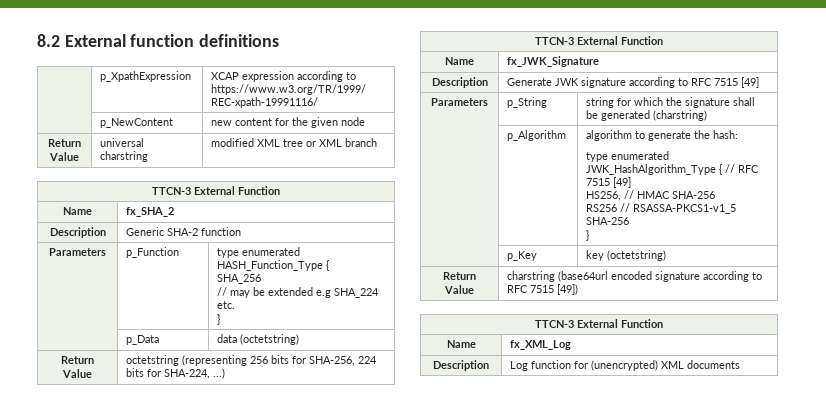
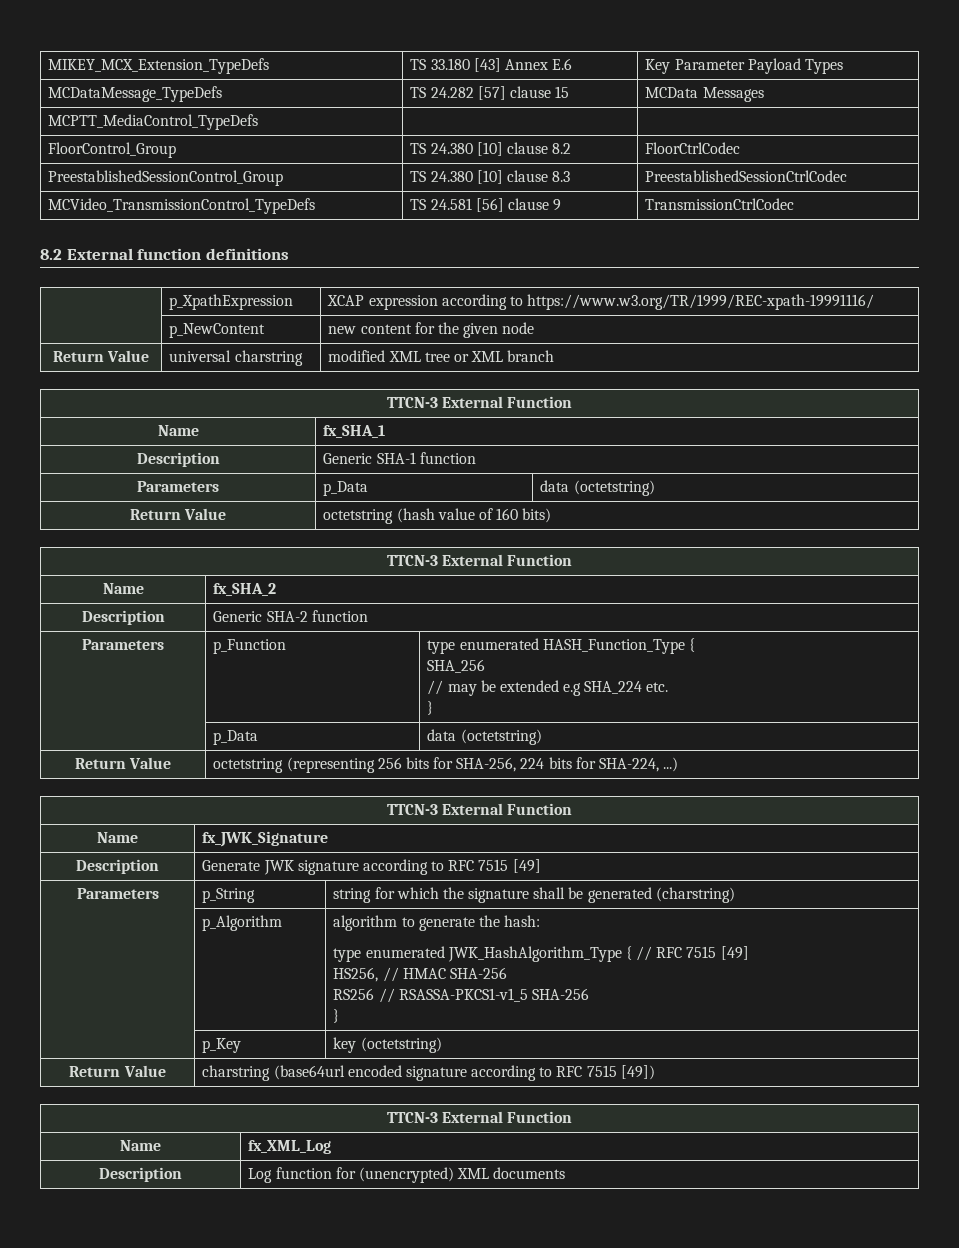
(37, 40) none -> [48,58,270,74] [410,58,573,72] [645,58,843,74] [48,86,223,102] [410,86,570,100] [645,87,764,102] [48,114,259,130] [48,142,177,158] [410,142,572,156] [645,142,741,154] [48,170,284,186] [410,170,571,184] [645,170,848,182] [48,198,316,214] [410,198,562,212] [645,198,795,210] MIKEY_MCX_Extension_TypeDefs | TS 33.180 [43] Annex E.6 | Key Parameter Payload Types // MCDataMessage_TypeDefs | TS 24.282 [57] clause 15 | MCData Messages // MCPTT_MediaControl_TypeDefs | | // FloorControl_Group | TS 24.380 [10] clause 8.2 | FloorCtrlCodec // PreestablishedSessionControl_Group | TS 24.380 [10] clause 8.3 | PreestablishedSessionCtrlCodec // MCVideo_TransmissionControl_TypeDefs | TS 24.581 [56] clause 9 | TransmissionCtrlCodec //
(280, 190) none -> [157,425,199,436] [323,425,386,438] [136,452,220,467] [323,452,476,464] [137,481,219,492] [323,481,369,496] [540,480,655,496] [129,508,227,520] [323,508,552,524] [386,554,573,566] // Name | fx_SHA_1 // Description | Generic SHA-1 function // Parameters | p_Data | data (octetstring) // Return Value | octetstring (hash value of 160 bits) // TTCN-3 External Function

